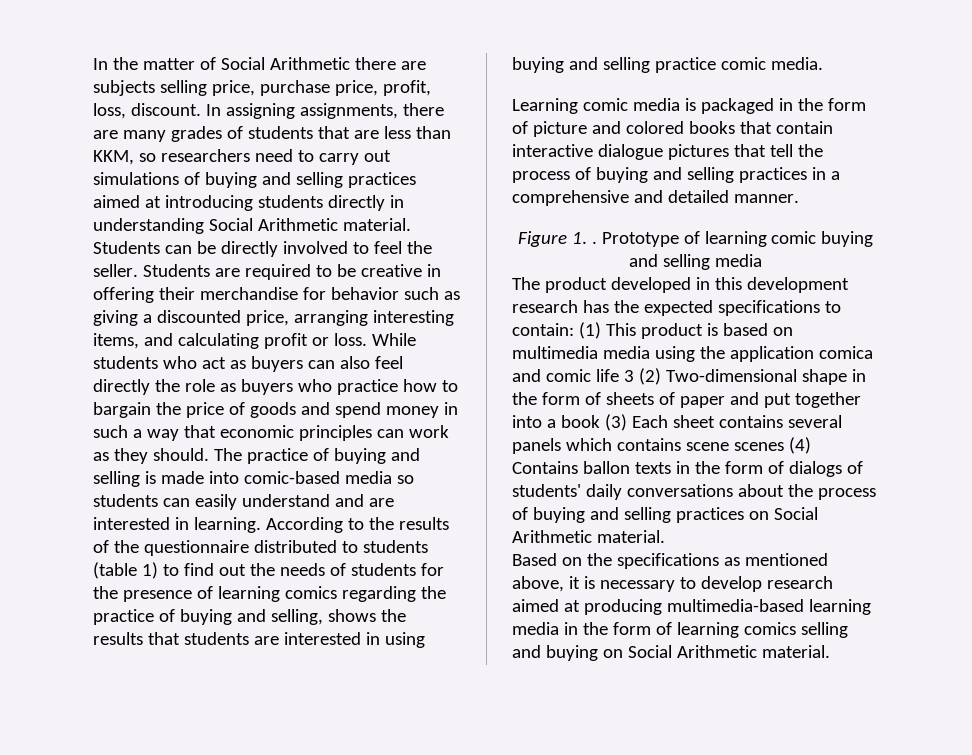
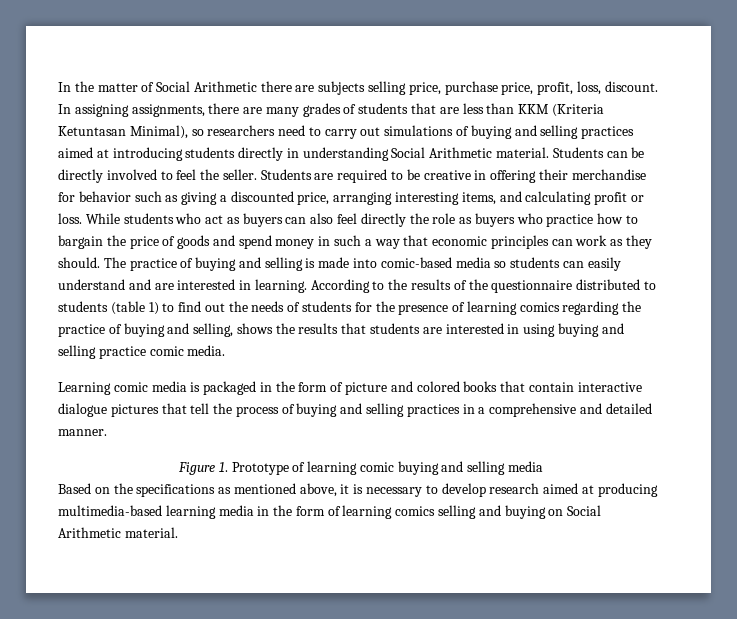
[93,150,134,165] KKM, -> [518,104,604,117] [58,125,188,139] KKM (Kriteria Ketuntasan Minimal),
[591,241,597,244] . -> (228, 467) none
[512,277,849,293] [512,300,841,316] [512,322,793,339] [512,346,873,362] [512,368,866,385] [512,392,861,408] [512,414,842,431] [512,437,811,454] [512,461,863,477] [512,484,876,500] [512,507,818,523] [512,530,665,543] // The product developed in this development research has the expected specifications to contain: (1) This product is based on multimedia media using the application comica and comic life 3 (2) Two-dimensional shape in the form of sheets of paper and put together into a book (3) Each sheet contains several panels which contains scene scenes (4) Contains ballon texts in the form of dialogs of students' daily conversations about the process of buying and selling practices on Social Arithmetic material. -> (544, 466) none

